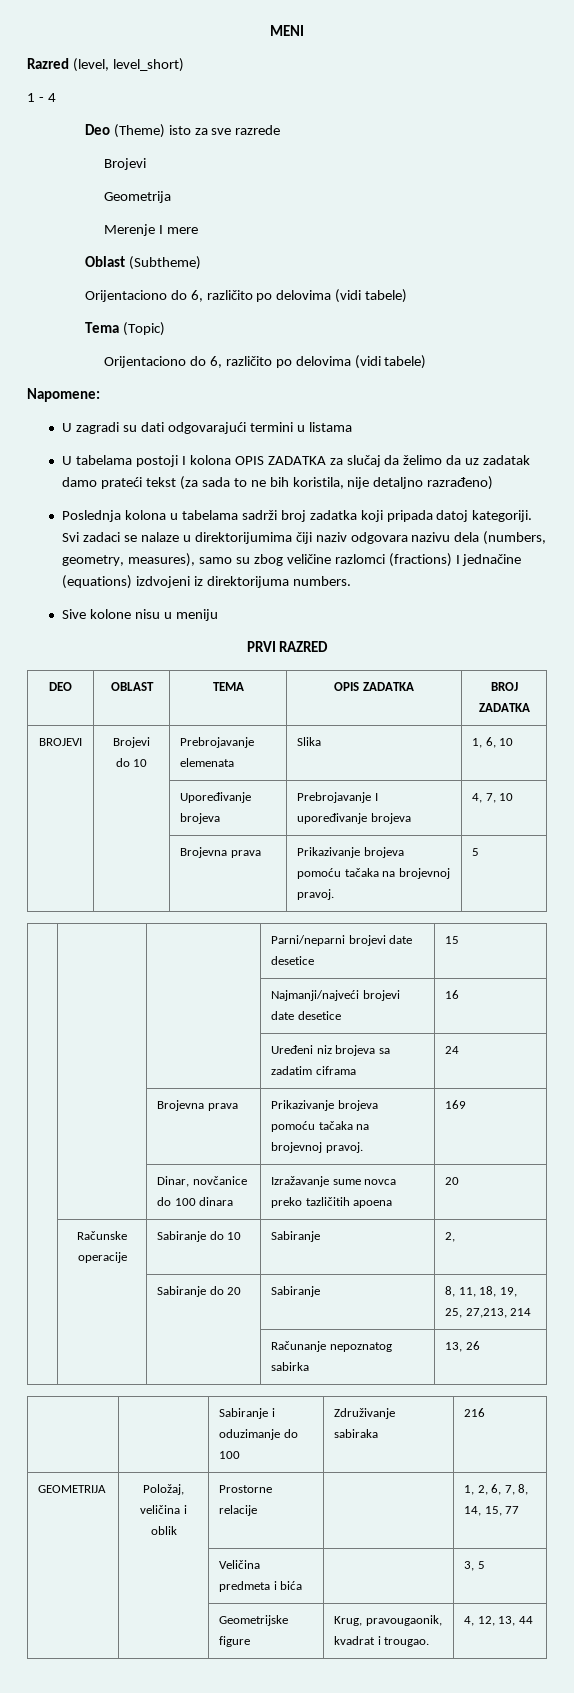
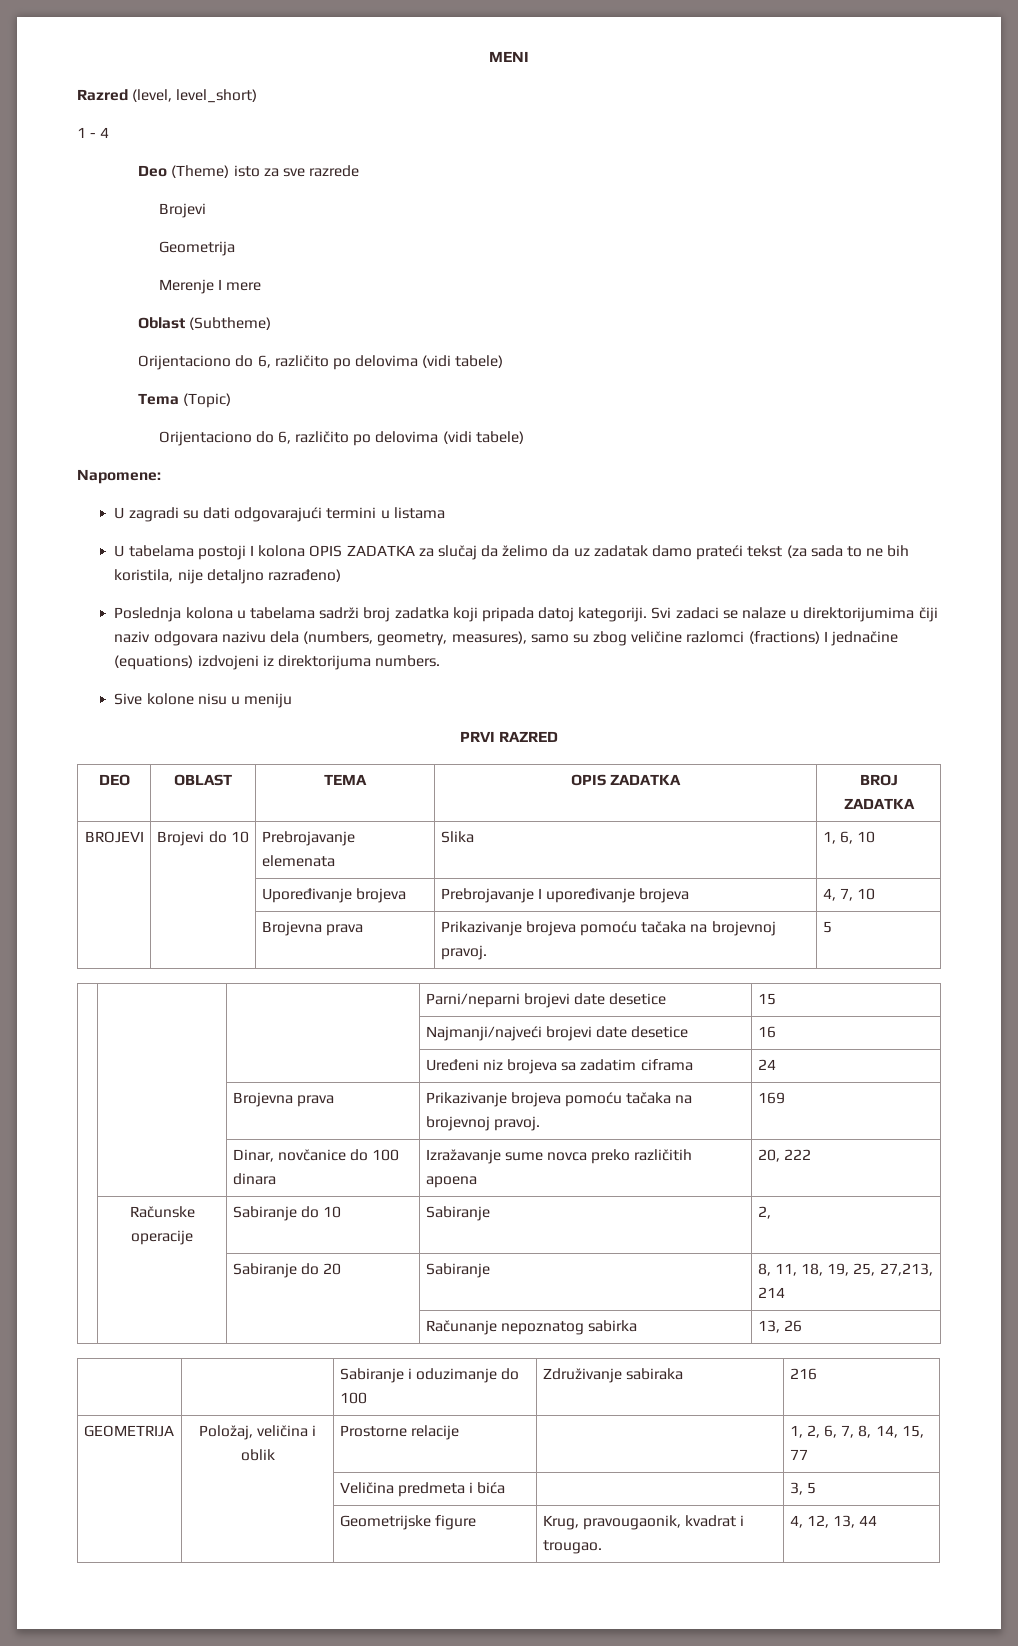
[305,1197,350,1206] tazličitih -> [634,1149,693,1161] različitih
[445,1177,460,1185] 20 -> [757,1149,811,1162] 20, 222

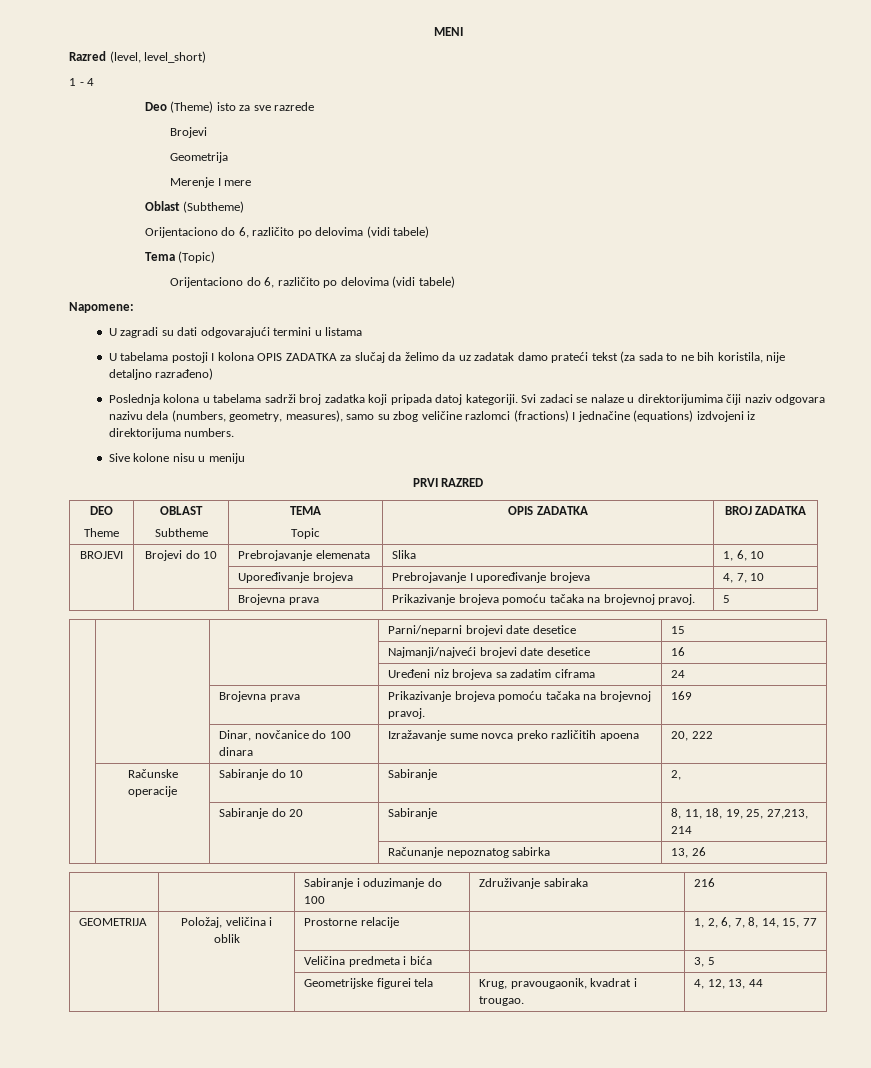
(130, 780) none -> [84,528,119,537] // Theme
(232, 780) none -> [154,528,208,537] // Subtheme
(367, 779) none -> [291,528,320,539] // Topic
[434,1515,476,1530] figure -> [376,978,434,989] figurei tela

